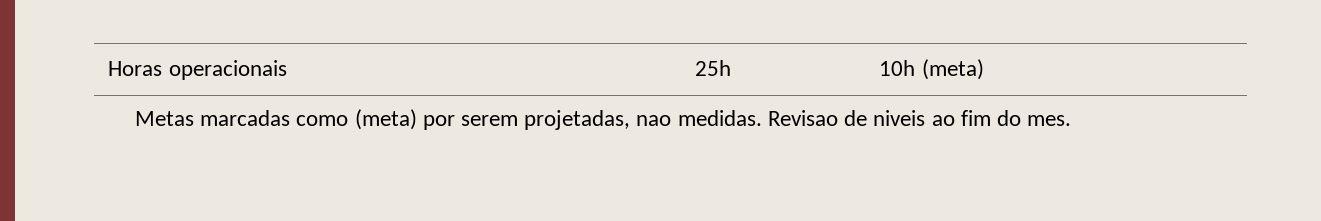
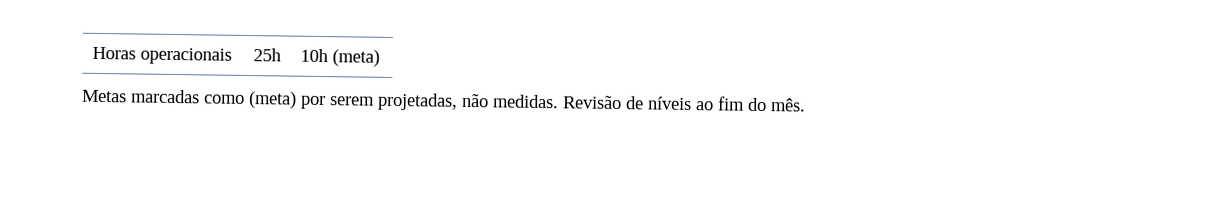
[636,110,926,126] nao medidas. Revisao de niveis -> [461,93,692,111] não medidas. Revisão de níveis
[1027,115,1072,126] mes. -> [770,98,806,112] mês.

